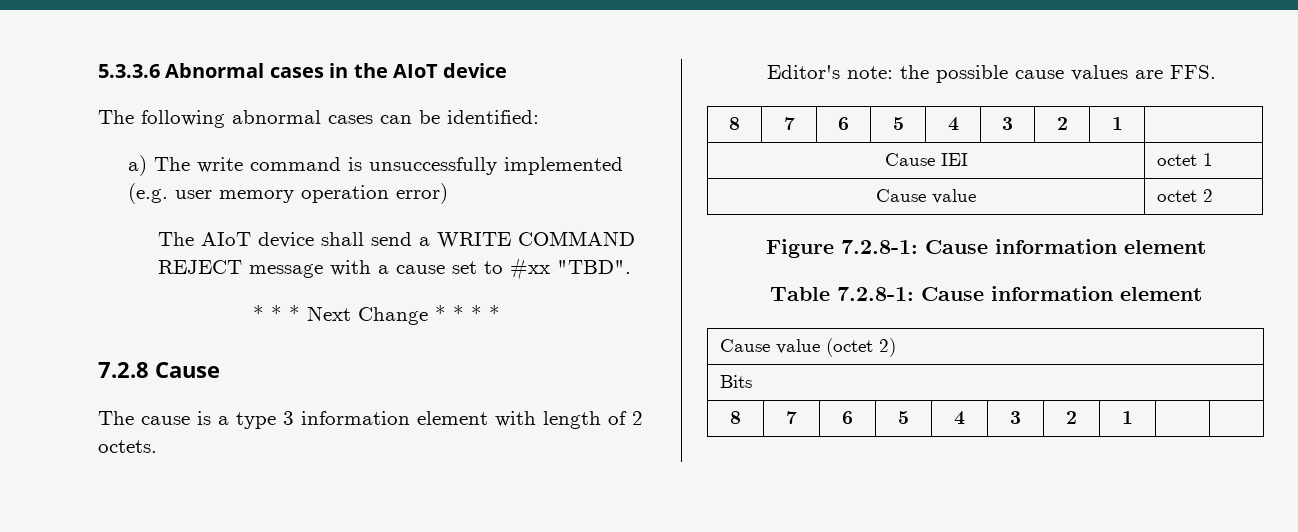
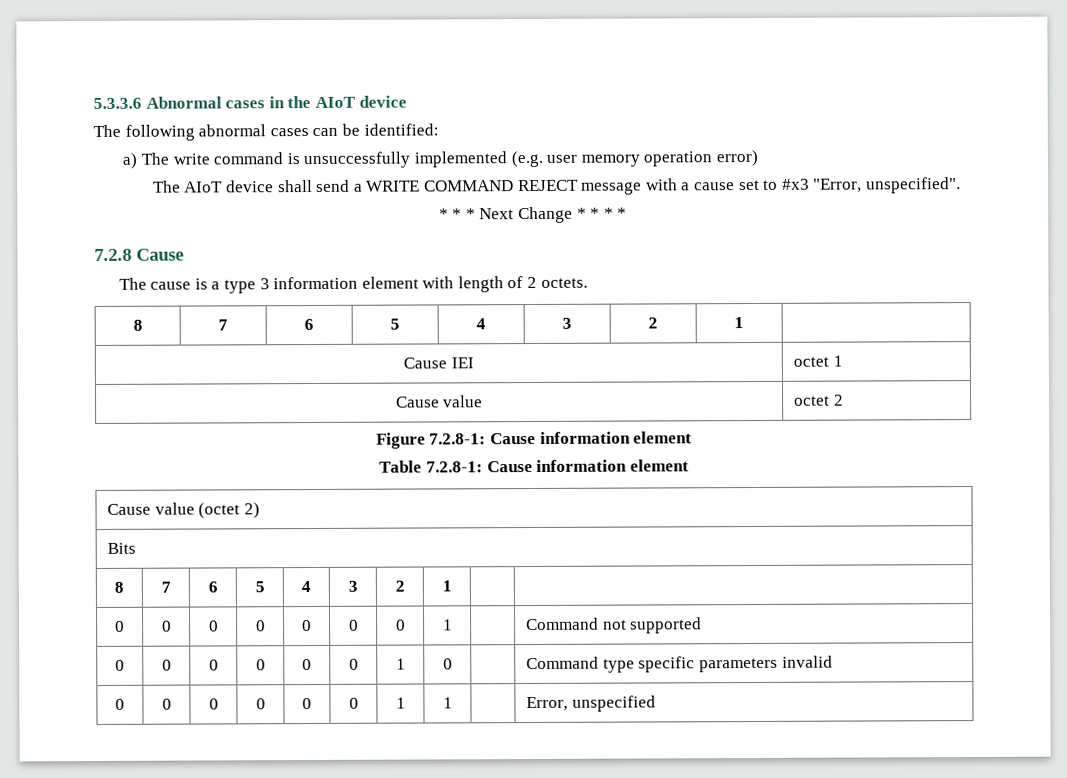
[510,257,632,280] #xx "TBD". -> [781,177,961,194] #x3 "Error, unspecified".
[767,65,1217,83] // Editor's note: the possible cause values are FFS. -> (588, 282) none
(1133, 417) none -> [115,620,125,632] [161,620,172,632] [208,620,219,632] [255,620,266,632] [302,620,312,632] [348,619,359,631] [395,619,406,631] [442,619,453,631] [526,617,703,634] [115,659,125,671] [161,659,172,671] [208,659,219,671] [255,659,266,671] [302,659,312,671] [348,658,359,670] [395,658,406,670] [442,658,453,670] [526,655,833,673] [115,698,125,710] [161,698,172,710] [208,698,219,710] [255,698,266,710] [302,698,312,710] [348,697,359,709] [395,697,406,709] [442,697,453,709] [526,695,656,712] // 0 | 0 | 0 | 0 | 0 | 0 | 0 | 1 | | Command not supported // 0 | 0 | 0 | 0 | 0 | 0 | 1 | 0 | | Command type specific parameters invalid // 0 | 0 | 0 | 0 | 0 | 0 | 1 | 1 | | Error, unspecified

